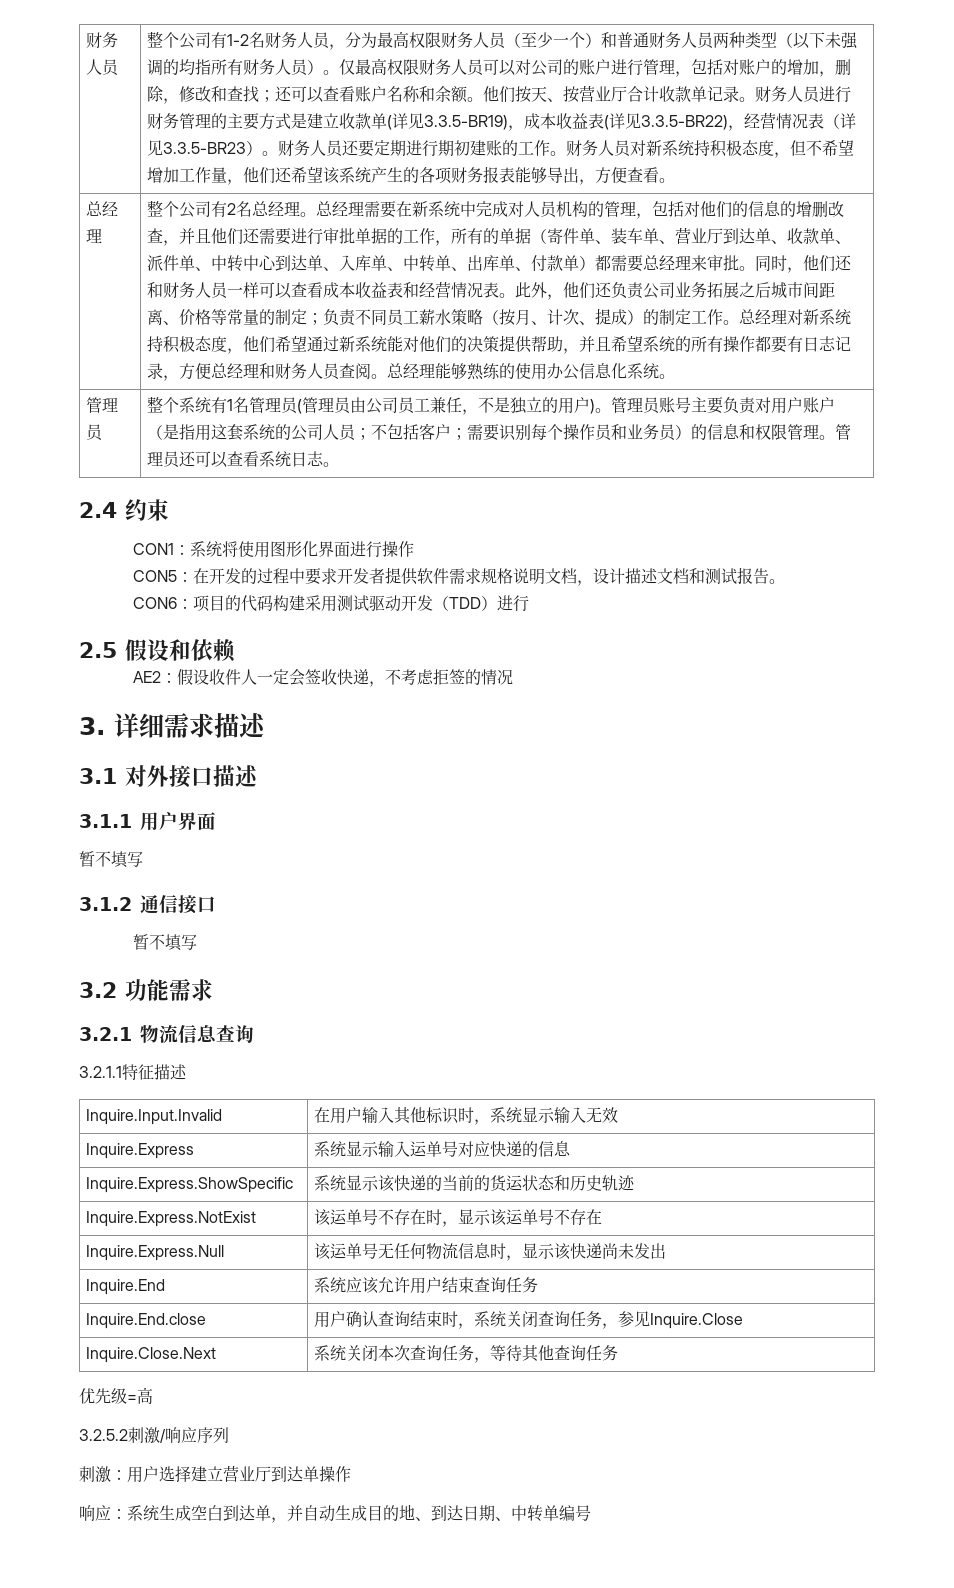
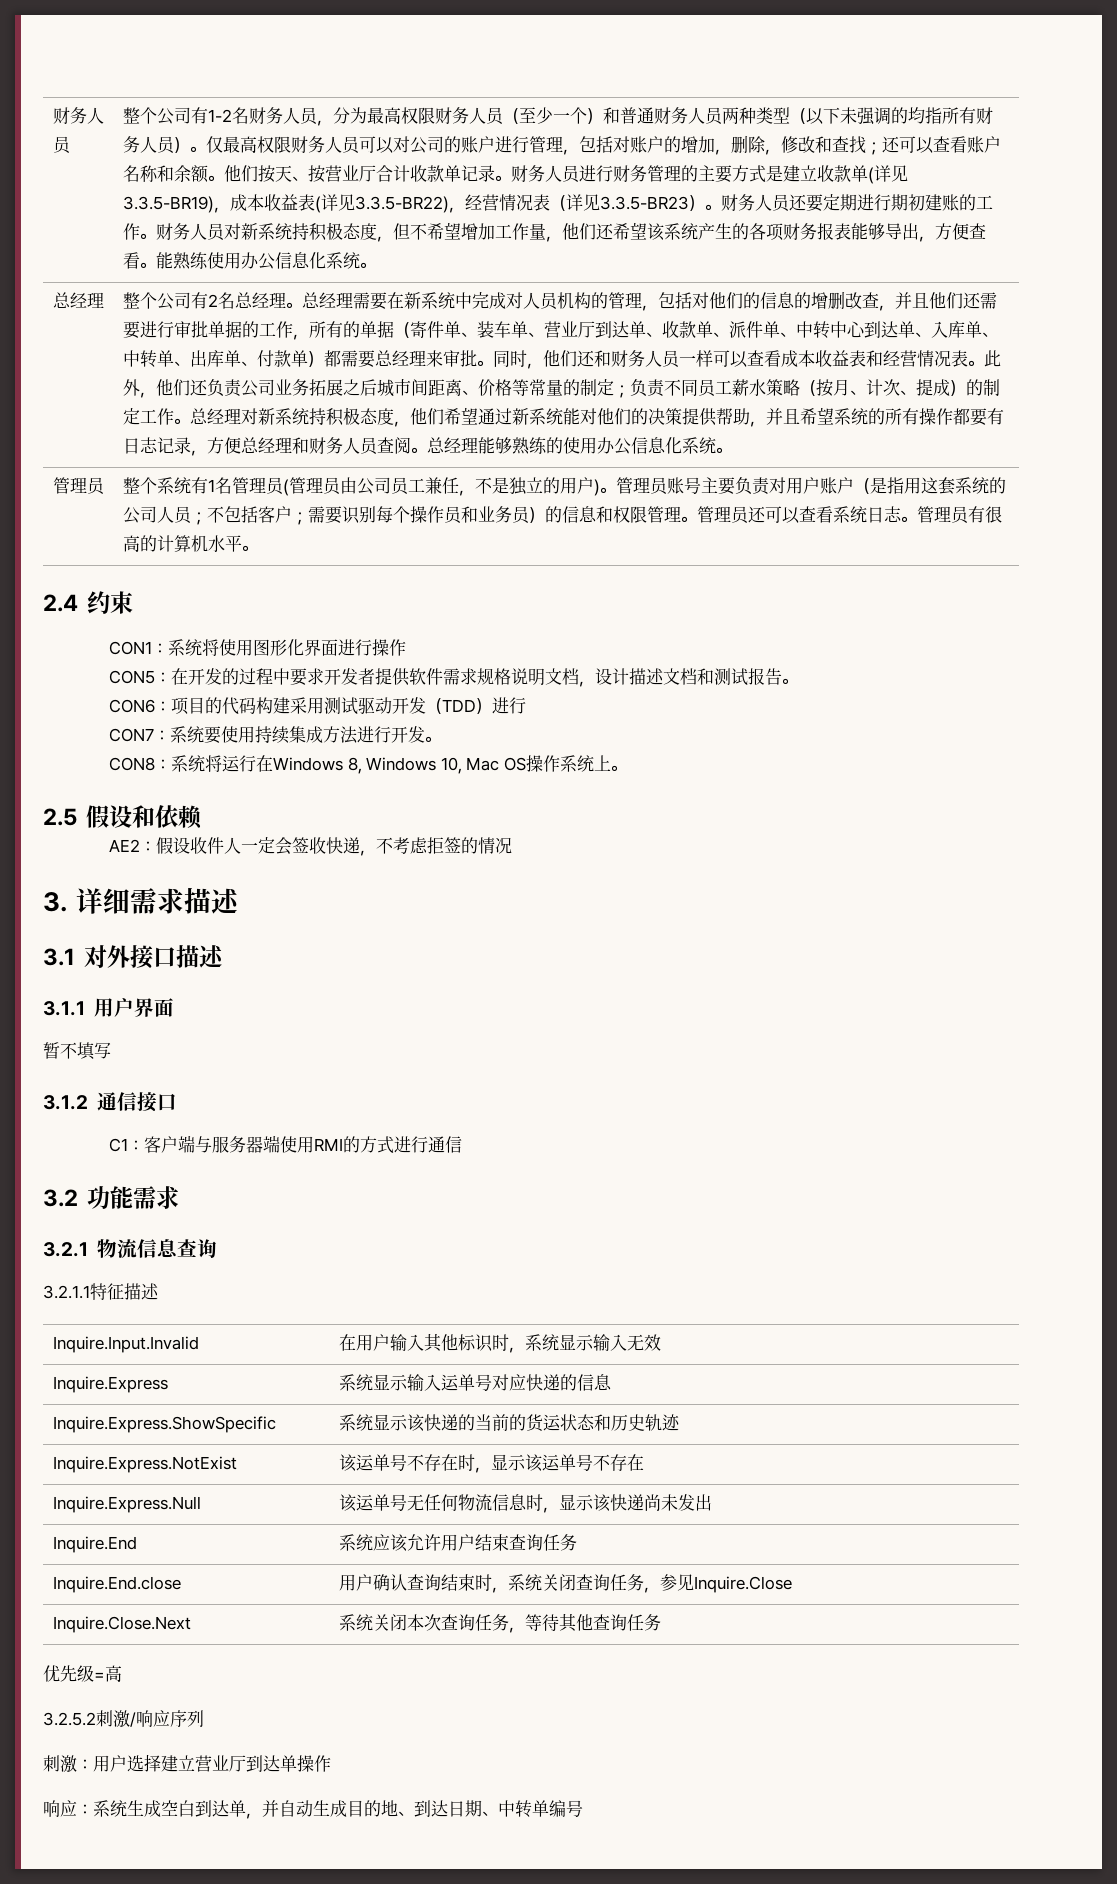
(676, 180) none -> [155,252,376,270] 能熟练使用办公信息化系统。
(340, 464) none -> [916,506,1002,524] [122,535,258,552] 管理员有很高的计算机水平。
(530, 603) none -> [109,726,442,744] [109,755,628,774] // CON7：系统要使用持续集成方法进行开发。 // CON8：系统将运行在Windows 8, Windows 10, Mac OS操作系统上。
[133,934,198,951] 暂不填写 -> [109,1135,463,1154] C1：客户端与服务器端使用RMI的方式进行通信

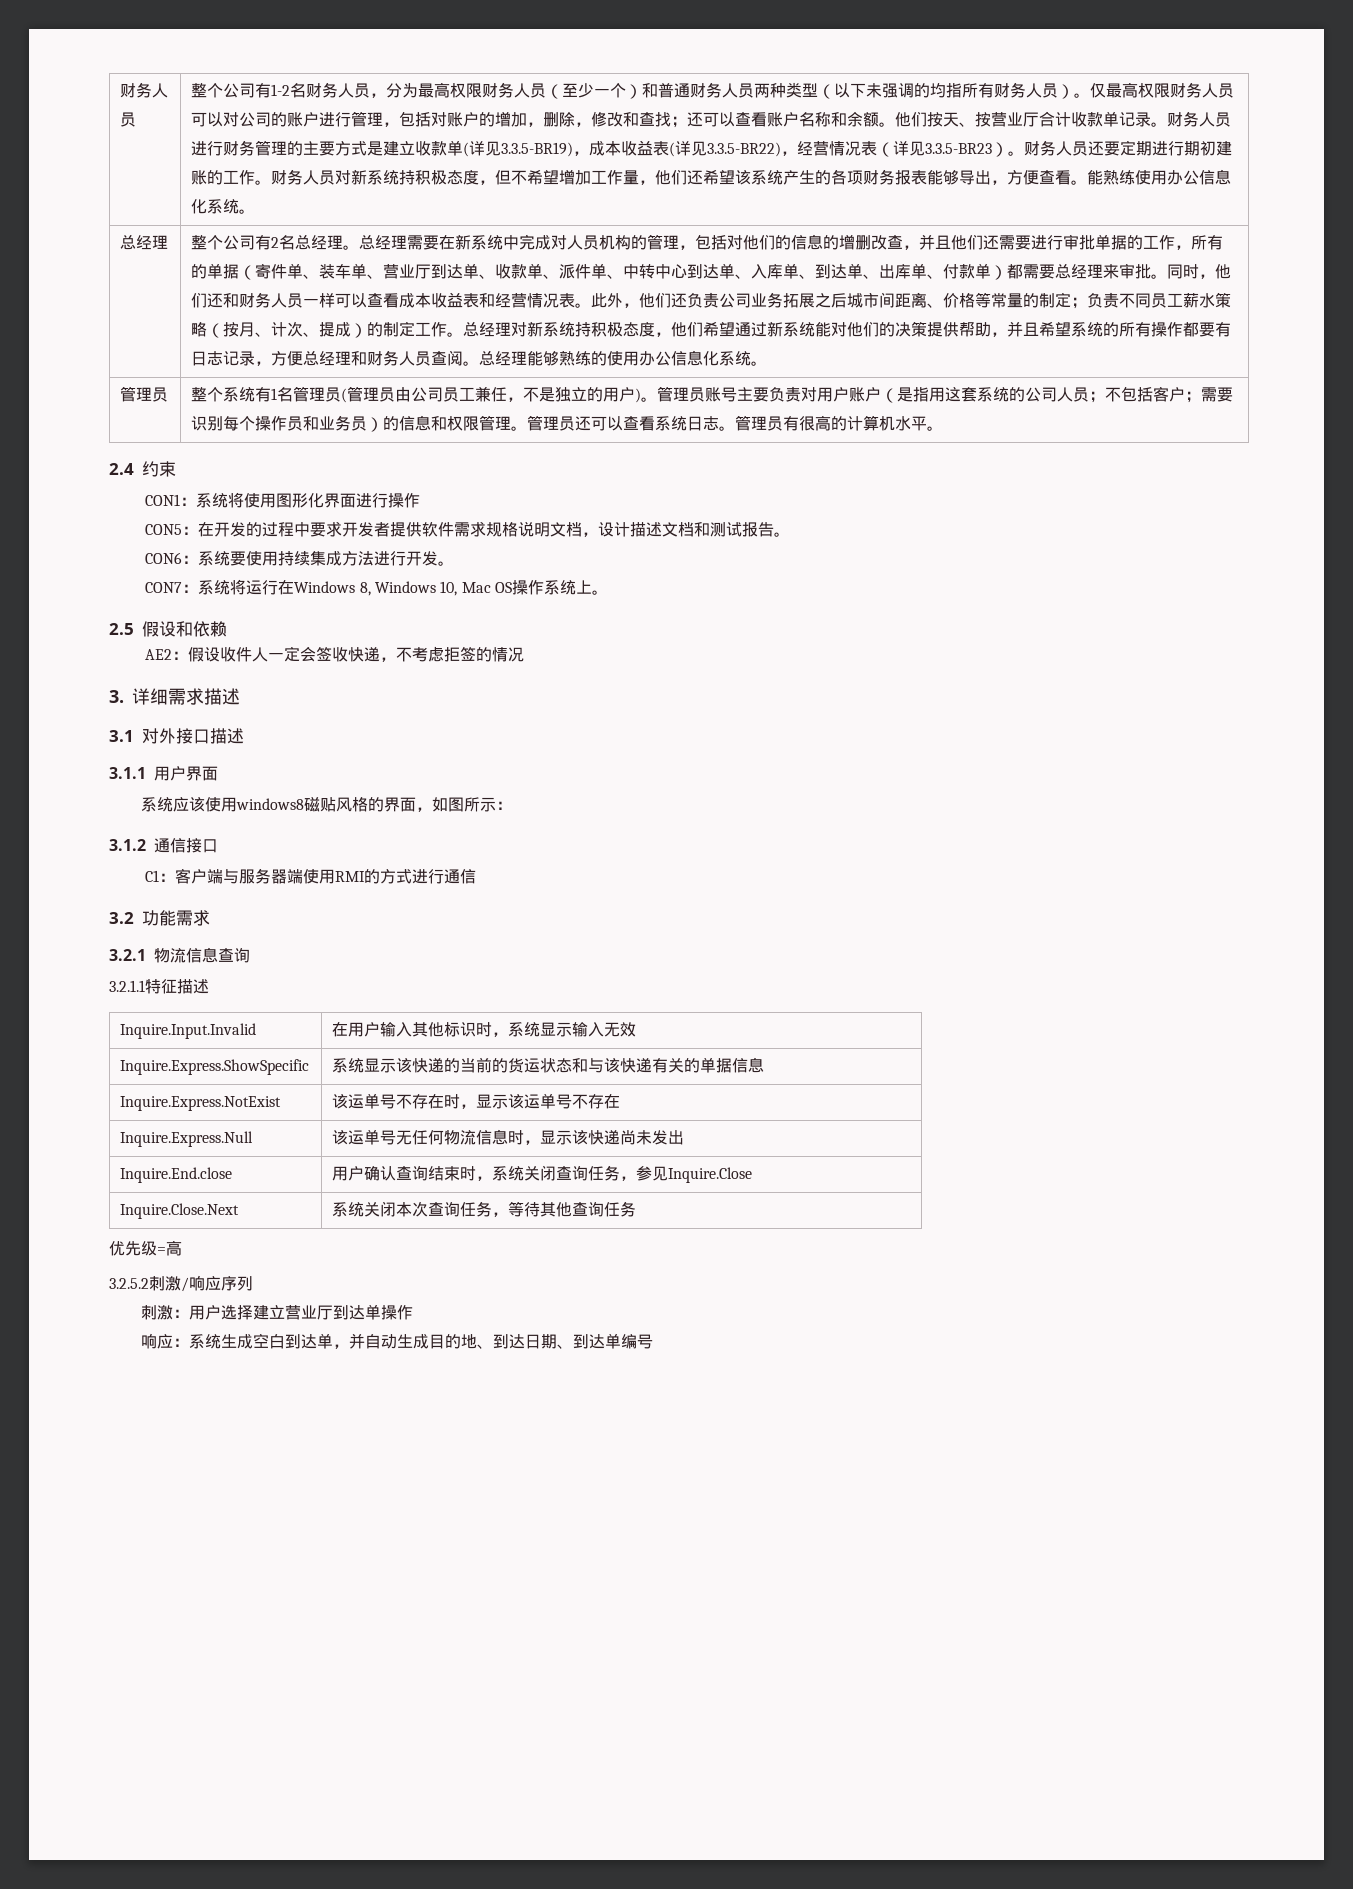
[122,350,157,368] 中转 -> [815,264,848,279] 到达
[171,697,527,715] [109,728,171,742] 项目的代码构建采用测试驱动开发（TDD）进行 // CON7： -> (199, 559) none
[109,757,156,771] CON8 -> [145,582,183,593] CON7
[43,1042,111,1060] 暂不填写 -> [141,797,513,812] 系统应该使用windows8磁贴风格的界面，如图所示：
[52,1376,168,1393] [338,1374,612,1391] // Inquire.Express | 系统显示输入运单号对应快递的信息 -> (637, 1029) none
[610,1414,680,1431] 历史轨迹 -> [588,1057,765,1073] 与该快递有关的单据信息
[52,1536,137,1553] [338,1534,577,1552] // Inquire.End | 系统应该允许用户结束查询任务 -> (685, 1137) none
[498,1800,532,1818] 中转 -> [573,1334,606,1349] 到达

